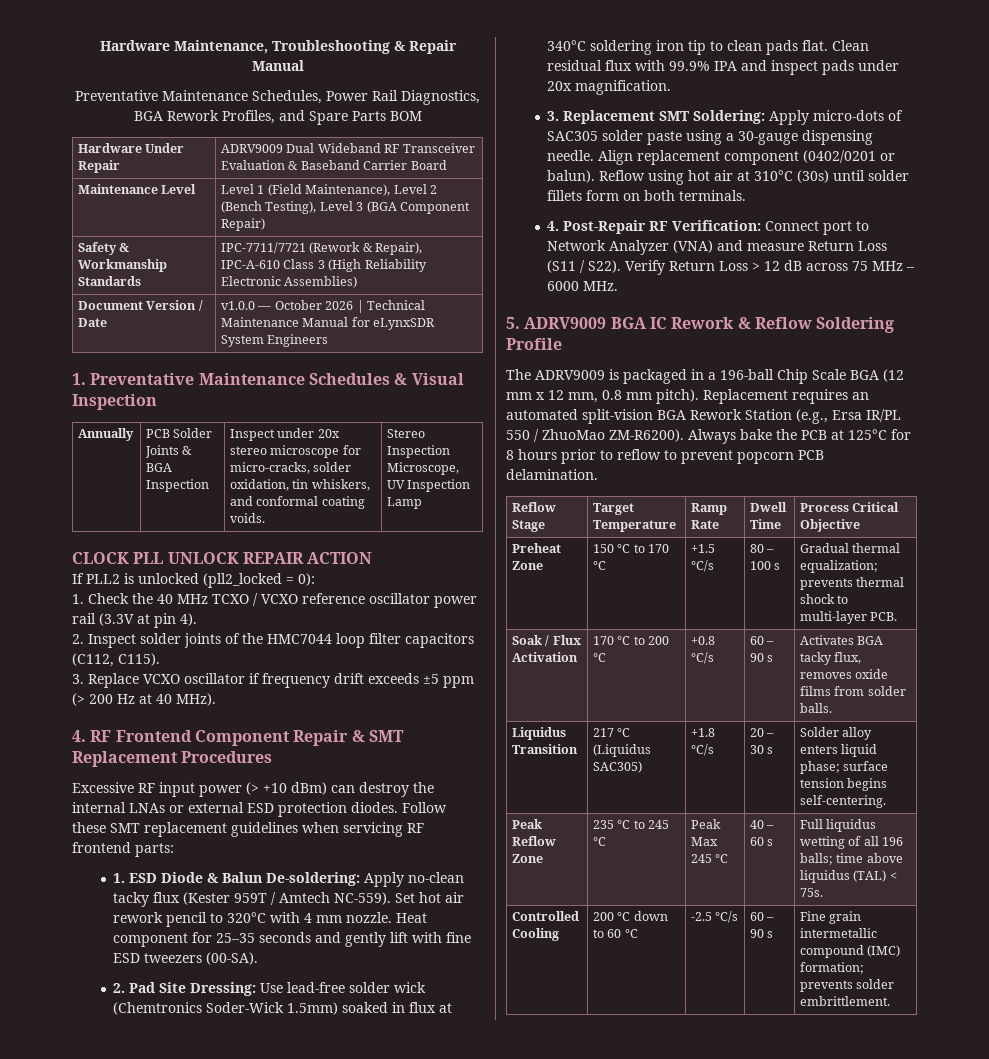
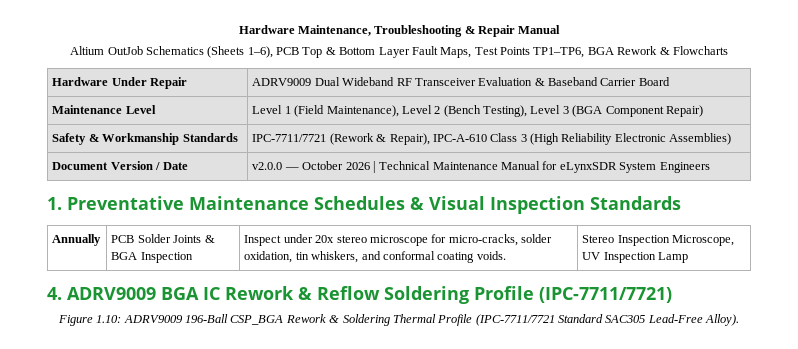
[75,90,480,105] [133,110,422,125] Preventative Maintenance Schedules, Power Rail Diagnostics, BGA Rework Profiles, and Spare Parts BOM -> [70,46,728,58] Altium OutJob Schematics (Sheets 1–6), PCB Top & Bottom Layer Fault Maps, Test Points TP1–TP6, BGA Rework & Flowcharts
[221,301,256,310] v1.0.0 -> [252,162,283,170] v2.0.0
(157, 402) none -> [590,196,681,210] Standards
[72,552,373,564] [72,573,315,588] [72,593,477,608] [72,613,197,628] [72,633,474,648] [72,653,160,667] [72,673,474,688] [72,693,216,706] [72,730,404,746] [72,751,273,767] [72,782,434,797] [72,802,447,817] [72,822,424,837] [72,842,174,857] [113,872,465,887] [113,892,465,907] [113,912,428,927] [113,932,472,947] [113,952,259,965] [113,982,427,996] [113,1002,453,1015] [547,40,870,55] [547,60,900,75] [547,80,672,95] [547,110,904,125] [547,130,874,145] [547,150,896,165] [547,170,910,185] [547,190,747,201] [547,220,870,235] [547,240,888,255] [547,260,916,275] [547,281,619,291] [506,317,520,329] CLOCK PLL UNLOCK REPAIR ACTION // If PLL2 is unlocked (pll2_locked = 0): // 1. Check the 40 MHz TCXO / VCXO reference oscillator power rail (3.3V at pin 4). // 2. Inspect solder joints of the HMC7044 loop filter capacitors (C112, C115). // 3. Replace VCXO oscillator if frequency drift exceeds ±5 ppm (> 200 Hz at 40 MHz). // 4. RF Frontend Component Repair & SMT Replacement Procedures // Excessive RF input power (> +10 dBm) can destroy the internal LNAs or external ESD protection diodes. Follow these SMT replacement guidelines when servicing RF frontend parts: // 1. ESD Diode & Balun De-soldering: Apply no-clean tacky flux (Kester 959T / Amtech NC-559). Set hot air rework pencil to 320°C with 4 mm nozzle. Heat component for 25–35 seconds and gently lift with fine ESD tweezers (00-SA). // 2. Pad Site Dressing: Use lead-free solder wick (Chemtronics Soder-Wick 1.5mm) soaked in flux at 340°C soldering iron tip to clean pads flat. Clean residual flux with 99.9% IPA and inspect pads under 20x magnification. // 3. Replacement SMT Soldering: Apply micro-dots of SAC305 solder paste using a 30-gauge dispensing needle. Align replacement component (0402/0201 or balun). Reflow using hot air at 310°C (30s) until solder fillets form on both terminals. // 4. Post-Repair RF Verification: Connect port to Network Analyzer (VNA) and measure Return Loss (S11 / S22). Verify Return Loss > 12 dB across 75 MHz – 6000 MHz. // 5. -> [47,287,62,300] 4.
[506,369,904,384] [506,389,869,404] [506,409,901,424] [506,429,911,444] [506,449,824,464] [506,469,598,480] [512,502,557,512] [512,520,546,532] [593,503,635,515] [593,520,677,532] [691,503,728,515] [691,520,720,529] [750,502,788,512] [750,519,782,529] [800,502,900,512] [800,519,861,532] [512,543,562,553] [512,561,544,570] [593,544,670,553] [593,561,607,570] [691,544,716,553] [691,560,715,572] [750,544,775,553] [750,561,781,570] [800,543,901,553] [800,560,879,573] [800,577,905,590] [800,594,849,604] [800,611,898,624] [512,635,581,646] [512,652,579,662] [593,636,670,645] [593,653,607,662] [691,636,716,645] [691,652,715,664] [750,636,775,645] [750,653,774,662] [800,635,884,645] [800,652,862,665] [800,669,889,679] [800,686,906,696] [800,703,833,713] [512,727,567,740] [512,744,579,754] [593,728,631,737] [593,744,652,757] [593,761,643,773] [691,728,716,737] [691,744,715,756] [750,728,775,737] [750,745,774,754] [800,727,873,740] [800,744,878,757] [800,761,889,774] [800,778,888,791] [800,795,887,808] [512,819,543,829] [512,836,557,846] [512,854,544,863] [593,820,670,829] [593,837,607,846] [691,819,722,829] [691,837,719,846] [691,854,729,863] [750,820,775,829] [750,837,774,846] [800,819,877,832] [800,836,904,849] [800,853,903,865] [800,870,897,883] [800,888,824,897] [512,911,580,921] [512,928,560,941] [593,911,668,921] [593,929,638,938] [691,911,739,923] [750,912,775,921] [750,929,774,938] [800,911,862,924] [800,928,878,938] [800,945,901,958] [800,962,865,974] [800,979,895,992] [800,996,891,1006] // The ADRV9009 is packaged in a 196-ball Chip Scale BGA (12 mm x 12 mm, 0.8 mm pitch). Replacement requires an automated split-vision BGA Rework Station (e.g., Ersa IR/PL 550 / ZhuoMao ZM-R6200). Always bake the PCB at 125°C for 8 hours prior to reflow to prevent popcorn PCB delamination. // Reflow Stage | Target Temperature | Ramp Rate | Dwell Time | Process Critical Objective // Preheat Zone | 150 °C to 170 °C | +1.5 °C/s | 80 – 100 s | Gradual thermal equalization; prevents thermal shock to multi-layer PCB. // Soak / Flux Activation | 170 °C to 200 °C | +0.8 °C/s | 60 – 90 s | Activates BGA tacky flux, removes oxide films from solder balls. // Liquidus Transition | 217 °C (Liquidus SAC305) | +1.8 °C/s | 20 – 30 s | Solder alloy enters liquid phase; surface tension begins self-centering. // Peak Reflow Zone | 235 °C to 245 °C | Peak Max 245 °C | 40 – 60 s | Full liquidus wetting of all 196 balls; time above liquidus (TAL) < 75s. // Controlled Cooling | 200 °C down to 60 °C | -2.5 °C/s | 60 – 90 s | Fine grain intermetallic compound (IMC) formation; prevents solder embrittlement. -> [539,287,672,303] [57,314,740,326] (IPC-7711/7721) // Figure 1.10: ADRV9009 196-Ball CSP_BGA Rework & Soldering Thermal Profile (IPC-7711/7721 Standard SAC305 Lead-Free Alloy).

